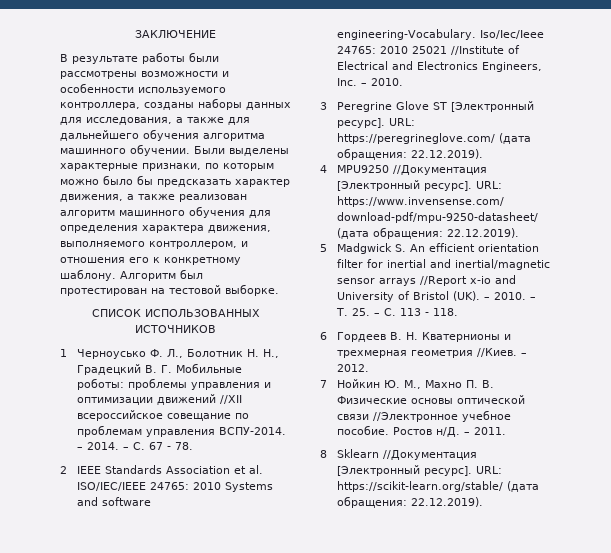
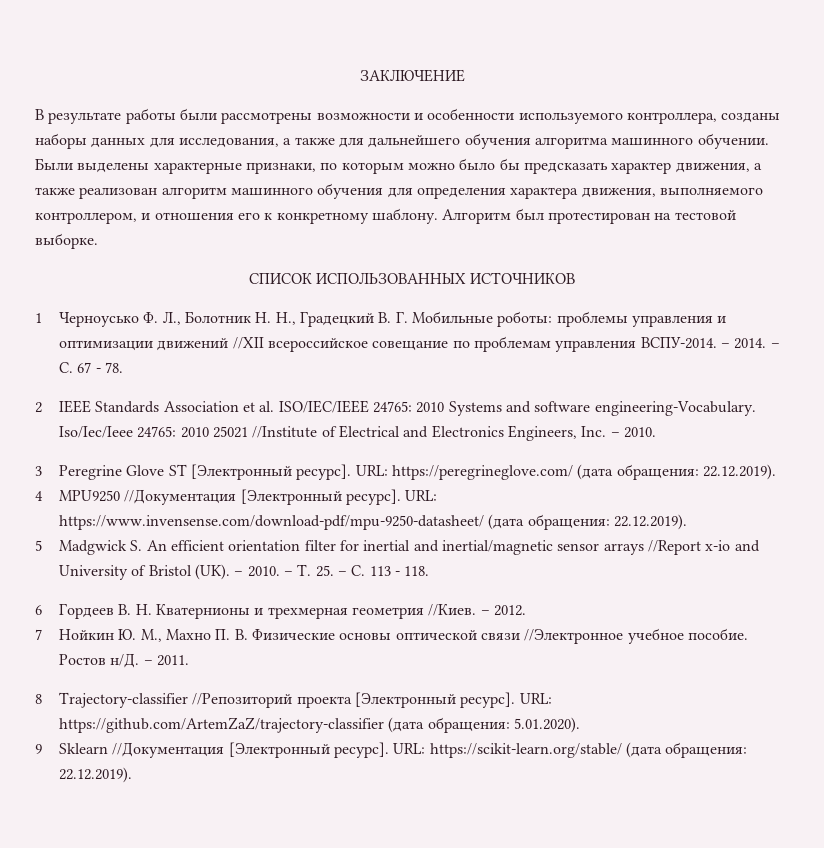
(327, 454) none -> [59,692,552,708] [59,717,581,733] [35,744,42,754] Trajectory-classifier //Репозиторий проекта [Электронный ресурс]. URL: https://github.com/ArtemZaZ/trajectory-classifier (дата обращения: 5.01.2020). // 9

